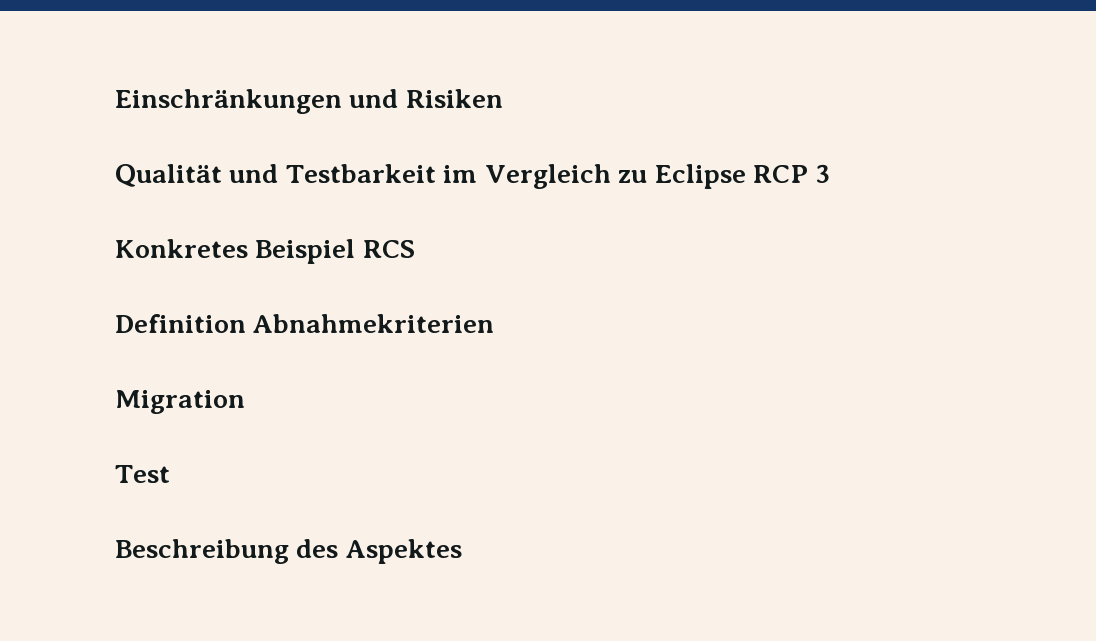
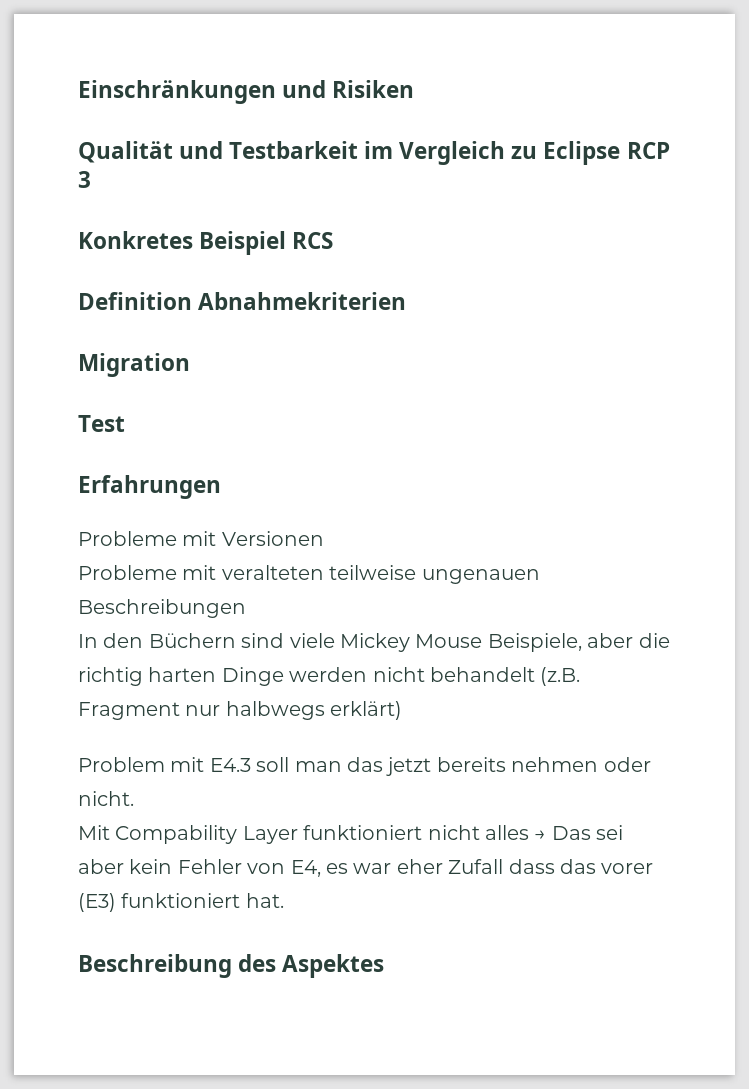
(170, 474) none -> [78,475,221,499] [78,531,324,546] [78,565,540,584] [78,599,246,618] [78,633,670,652] [78,667,581,686] [78,701,403,720] [78,757,651,776] [78,791,134,806] [78,825,624,844] [78,859,654,877] [78,893,284,912] // Erfahrungen // Probleme mit Versionen // Probleme mit veralteten teilweise ungenauen Beschreibungen // In den Büchern sind viele Mickey Mouse Beispiele, aber die richtig harten Dinge werden nicht behandelt (z.B. Fragment nur halbwegs erklärt) // Problem mit E4.3 soll man das jetzt bereits nehmen oder nicht. // Mit Compability Layer funktioniert nicht alles → Das sei aber kein Fehler von E4, es war eher Zufall dass das vorer (E3) funktioniert hat.

